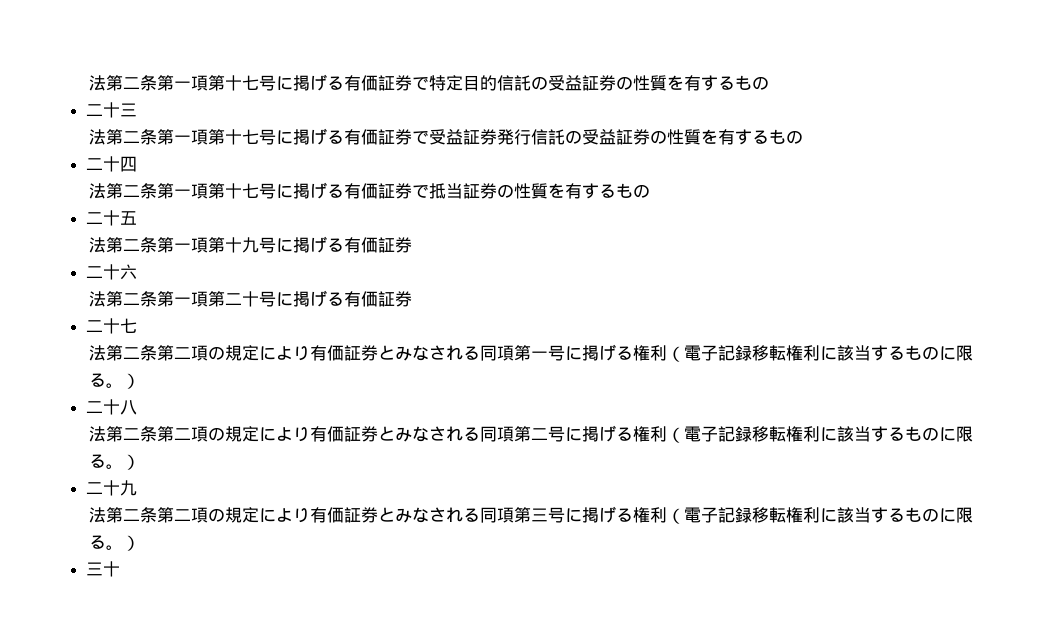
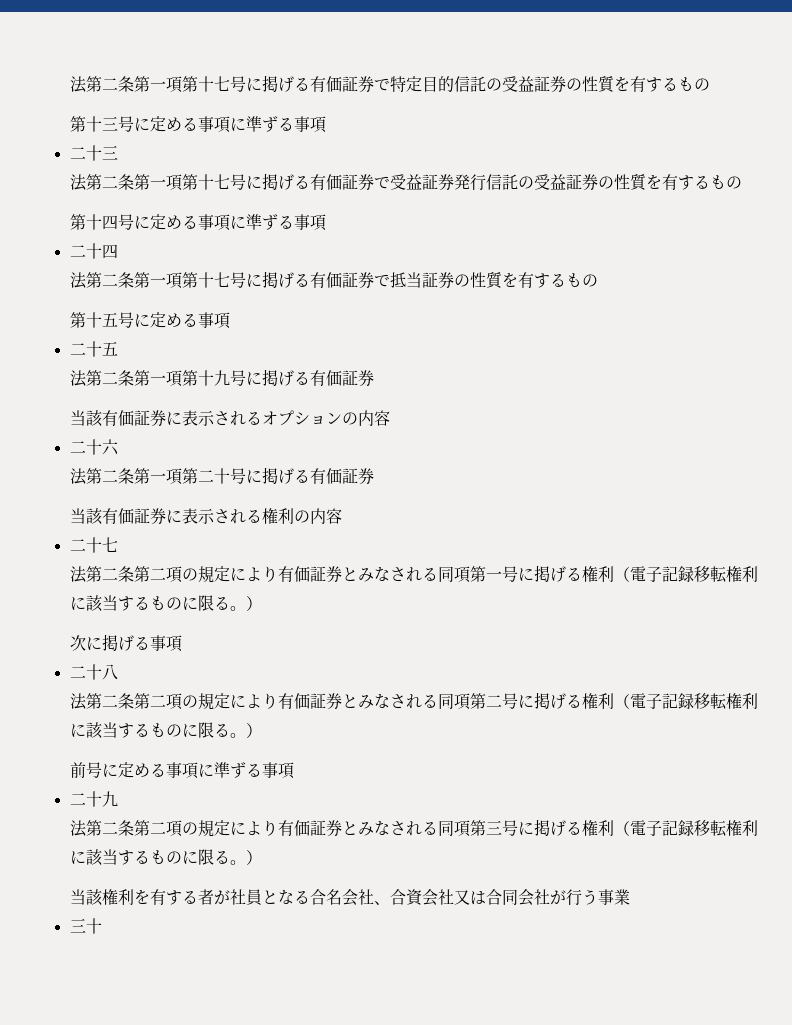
(769, 83) none -> [69,116,326,133] // 第十三号に定める事項に準ずる事項
(803, 137) none -> [69,214,326,231] // 第十四号に定める事項に準ずる事項
(650, 191) none -> [69,312,230,329] // 第十五号に定める事項
(412, 245) none -> [69,410,390,427] // 当該有価証券に表示されるオプションの内容
(412, 299) none -> [69,508,342,525] // 当該有価証券に表示される権利の内容
(140, 381) none -> [69,634,182,652] // 次に掲げる事項
(140, 462) none -> [69,762,294,779] // 前号に定める事項に準ずる事項
(140, 543) none -> [69,889,630,906] // 当該権利を有する者が社員となる合名会社、合資会社又は合同会社が行う事業

